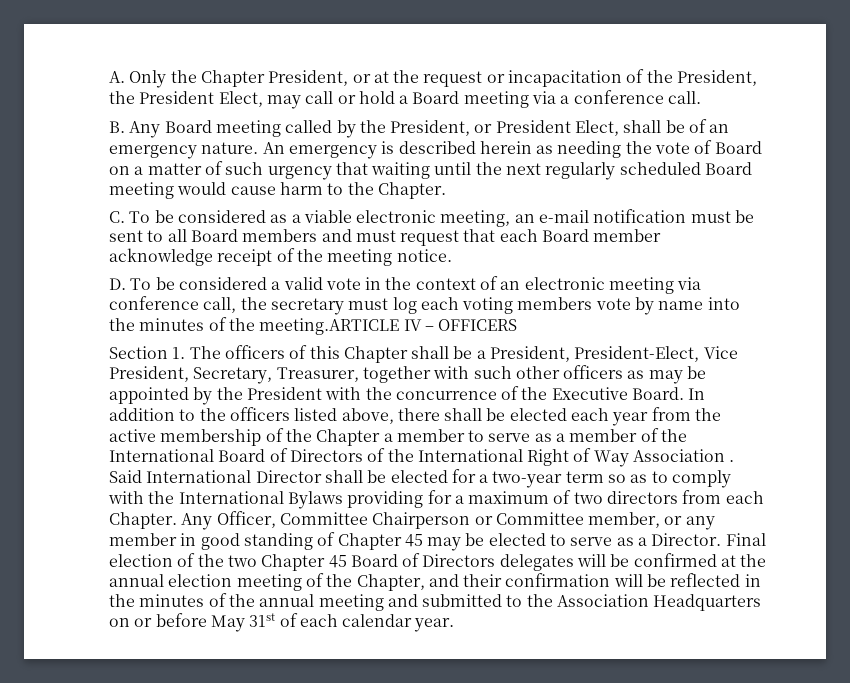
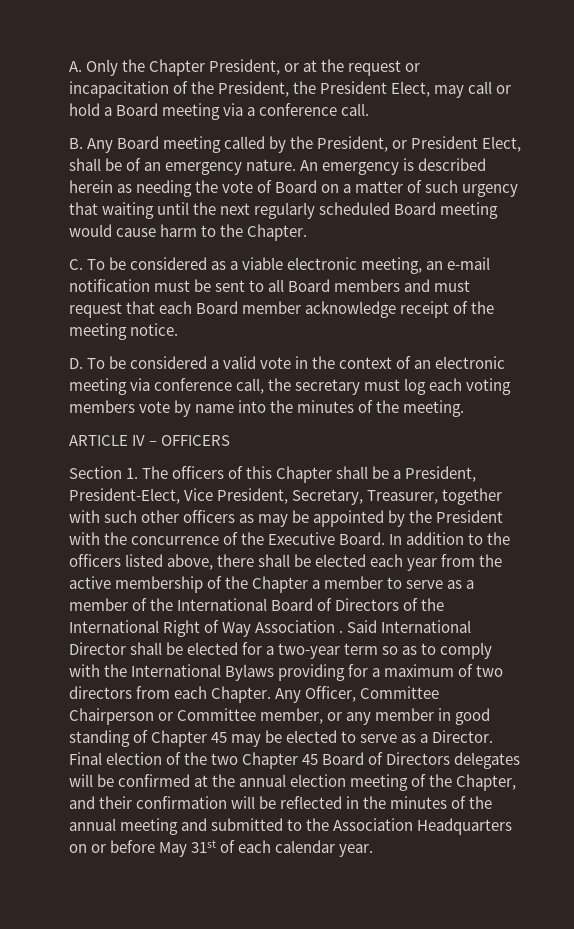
[259,318,400,335] meeting.ARTICLE -> [403,400,465,417] [68,435,128,446] meeting. // ARTICLE

